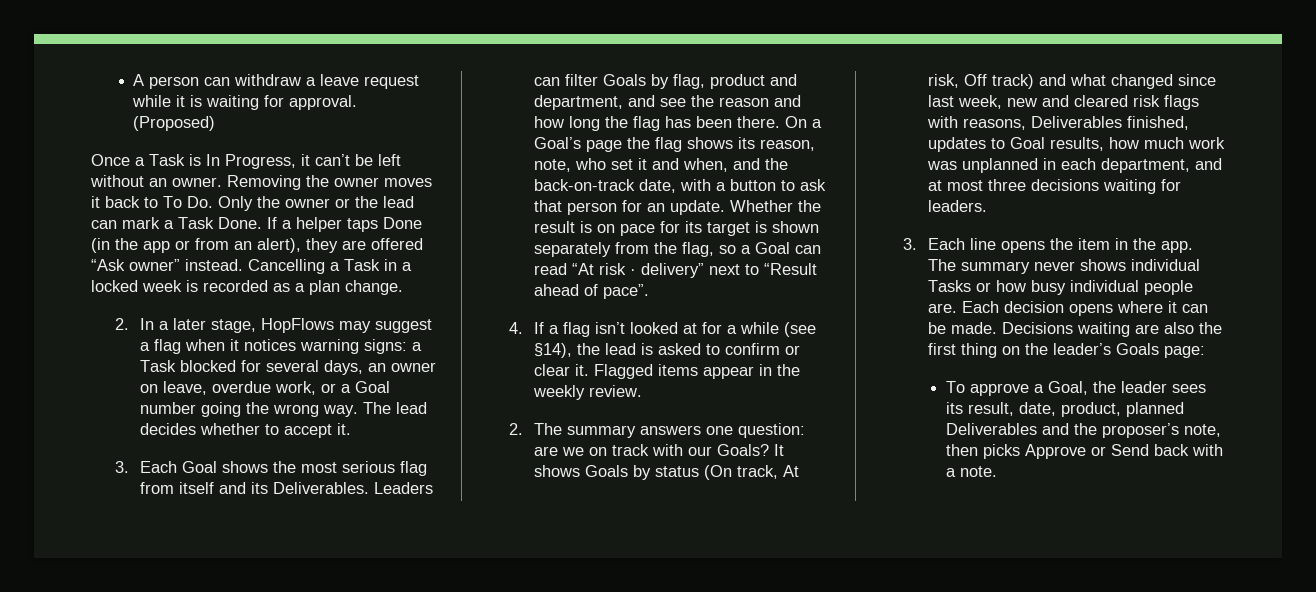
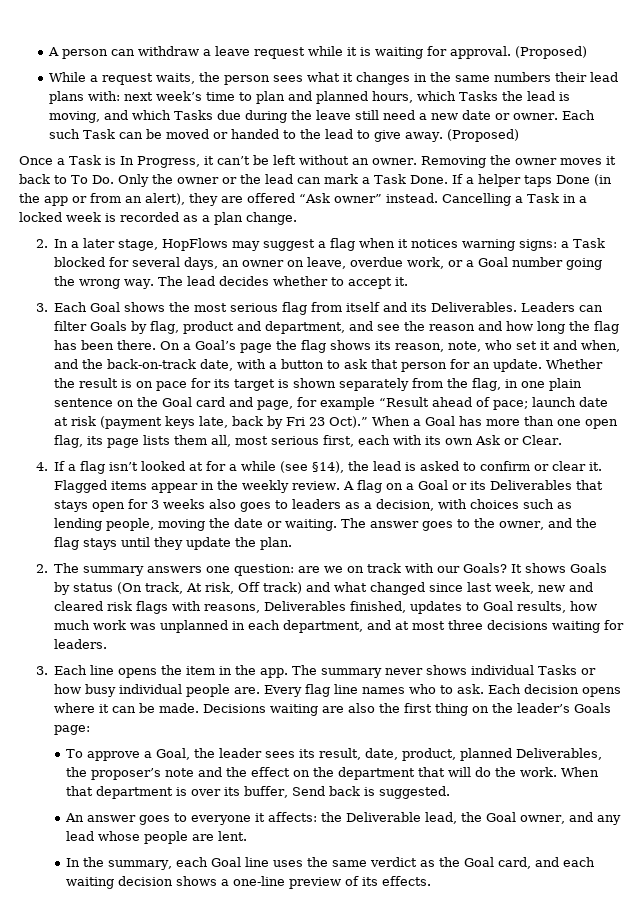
(216, 123) none -> [49,72,619,85] [49,91,571,104] [49,110,596,123] [49,129,520,142] // While a request waits, the person sees what it changes in the same numbers their lead plans with: next week’s time to plan and planned hours, which Tasks the lead is moving, and which Tasks due during the leave still need a new date or owner. Each such Task can be moved or handed to the lead to give away. (Proposed)
[718,242,821,254] [533,263,817,278] [533,284,649,299] so a Goal can read “At risk · delivery” next to “Result ahead of pace”. -> [504,378,582,391] [53,397,608,410] [53,416,618,429] [53,435,562,448] in one plain sentence on the Goal card and page, for example “Result ahead of pace; launch date at risk (payment keys late, back by Fri 23 Oct).” When a Goal has more than one open flag, its page lists them all, most serious first, each with its own Ask or Clear.
(642, 391) none -> [342,480,603,493] [53,499,572,512] [53,518,597,531] [53,537,292,550] A flag on a Goal or its Deliverables that stays open for 3 weeks also goes to leaders as a decision, with choices such as lending people, moving the date or waiting. The answer goes to the owner, and the flag stays until they update the plan.
(957, 308) none -> [263,684,484,697] Every flag line names who to ask.
[945,423,1221,438] [945,444,1223,459] [945,466,997,477] Deliverables and the proposer’s note, then picks Approve or Send back with a note. -> [515,748,602,760] [65,767,599,780] [65,786,450,799] [64,812,621,825] [65,831,247,844] [65,857,595,870] [65,876,431,889] Deliverables, the proposer’s note and the effect on the department that will do the work. When that department is over its buffer, Send back is suggested. // An answer goes to everyone it affects: the Deliverable lead, the Goal owner, and any lead whose people are lent. // In the summary, each Goal line uses the same verdict as the Goal card, and each waiting decision shows a one-line preview of its effects.

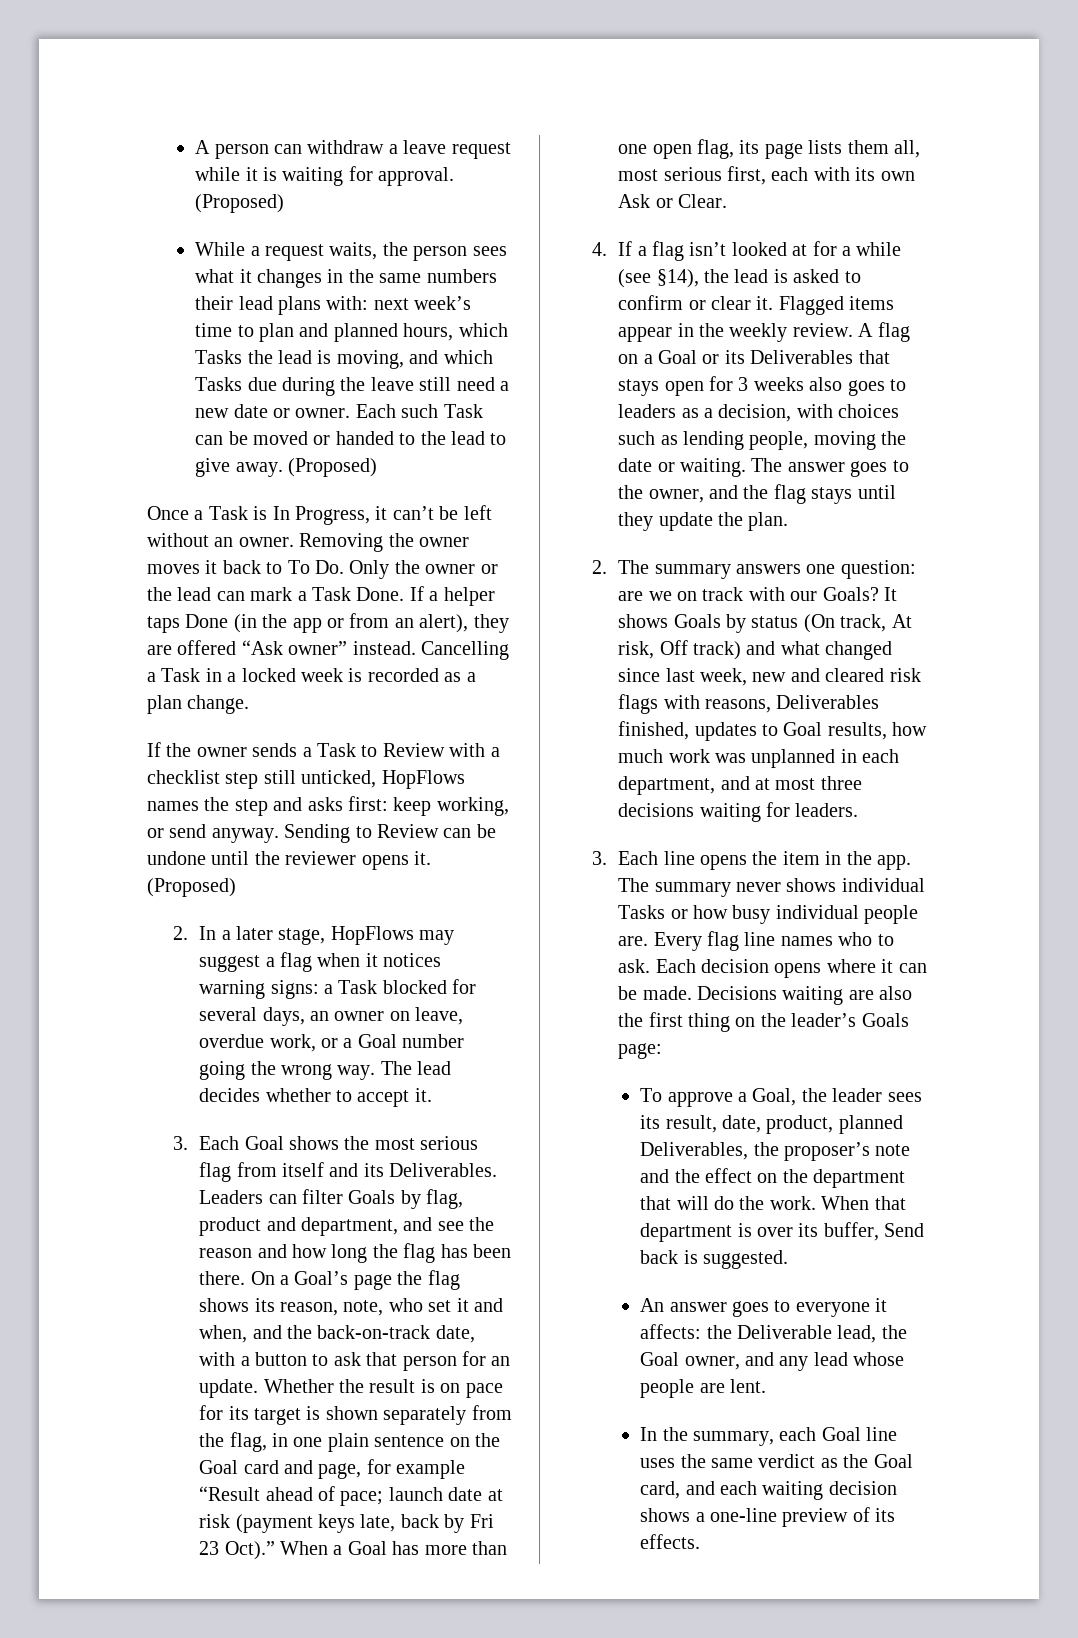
(297, 218) none -> [147,742,500,757] [147,770,465,789] [147,796,509,816] [147,824,496,843] [147,851,431,870] [147,878,236,897] // If the owner sends a Task to Review with a checklist step still unticked, HopFlows names the step and asks first: keep working, or send anyway. Sending to Review can be undone until the reviewer opens it. (Proposed)

